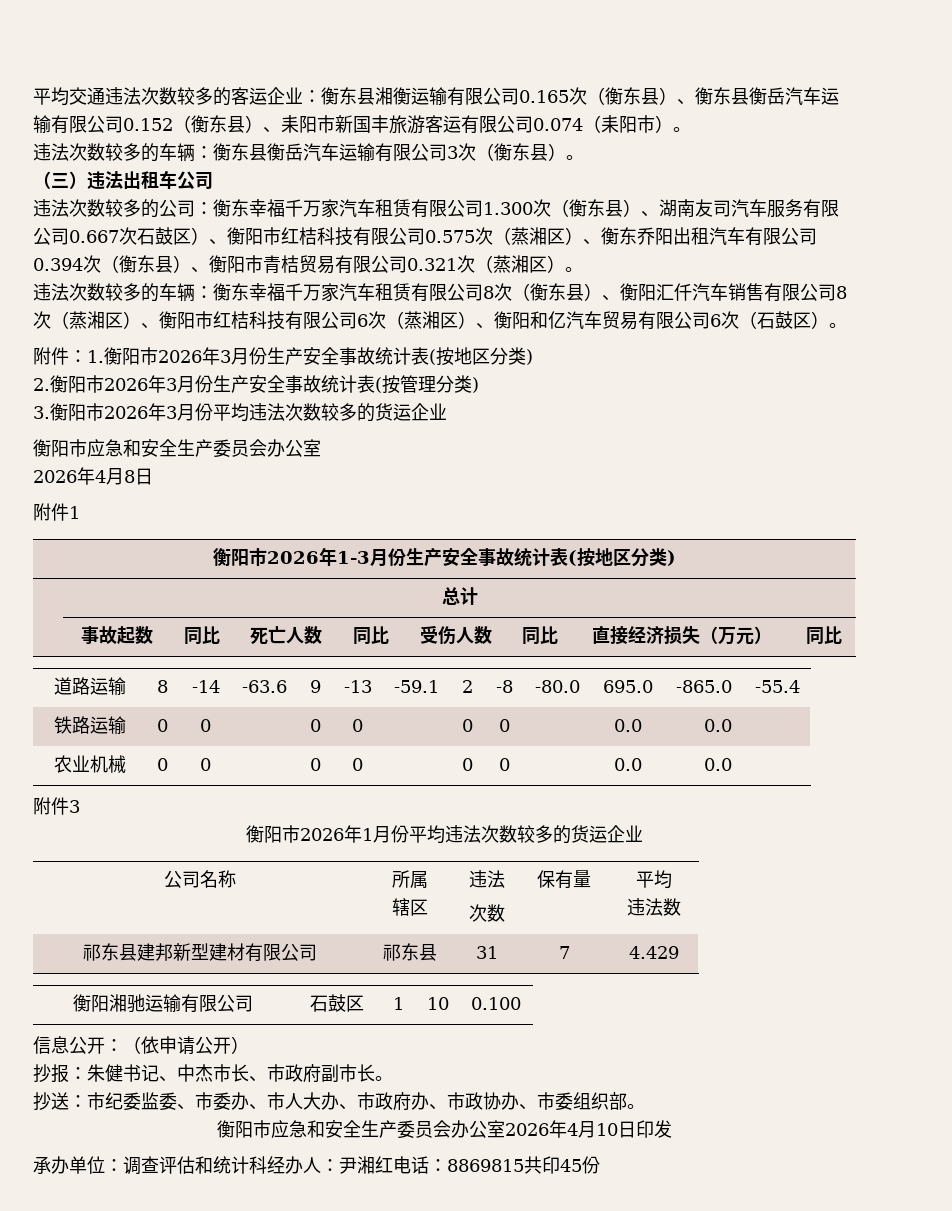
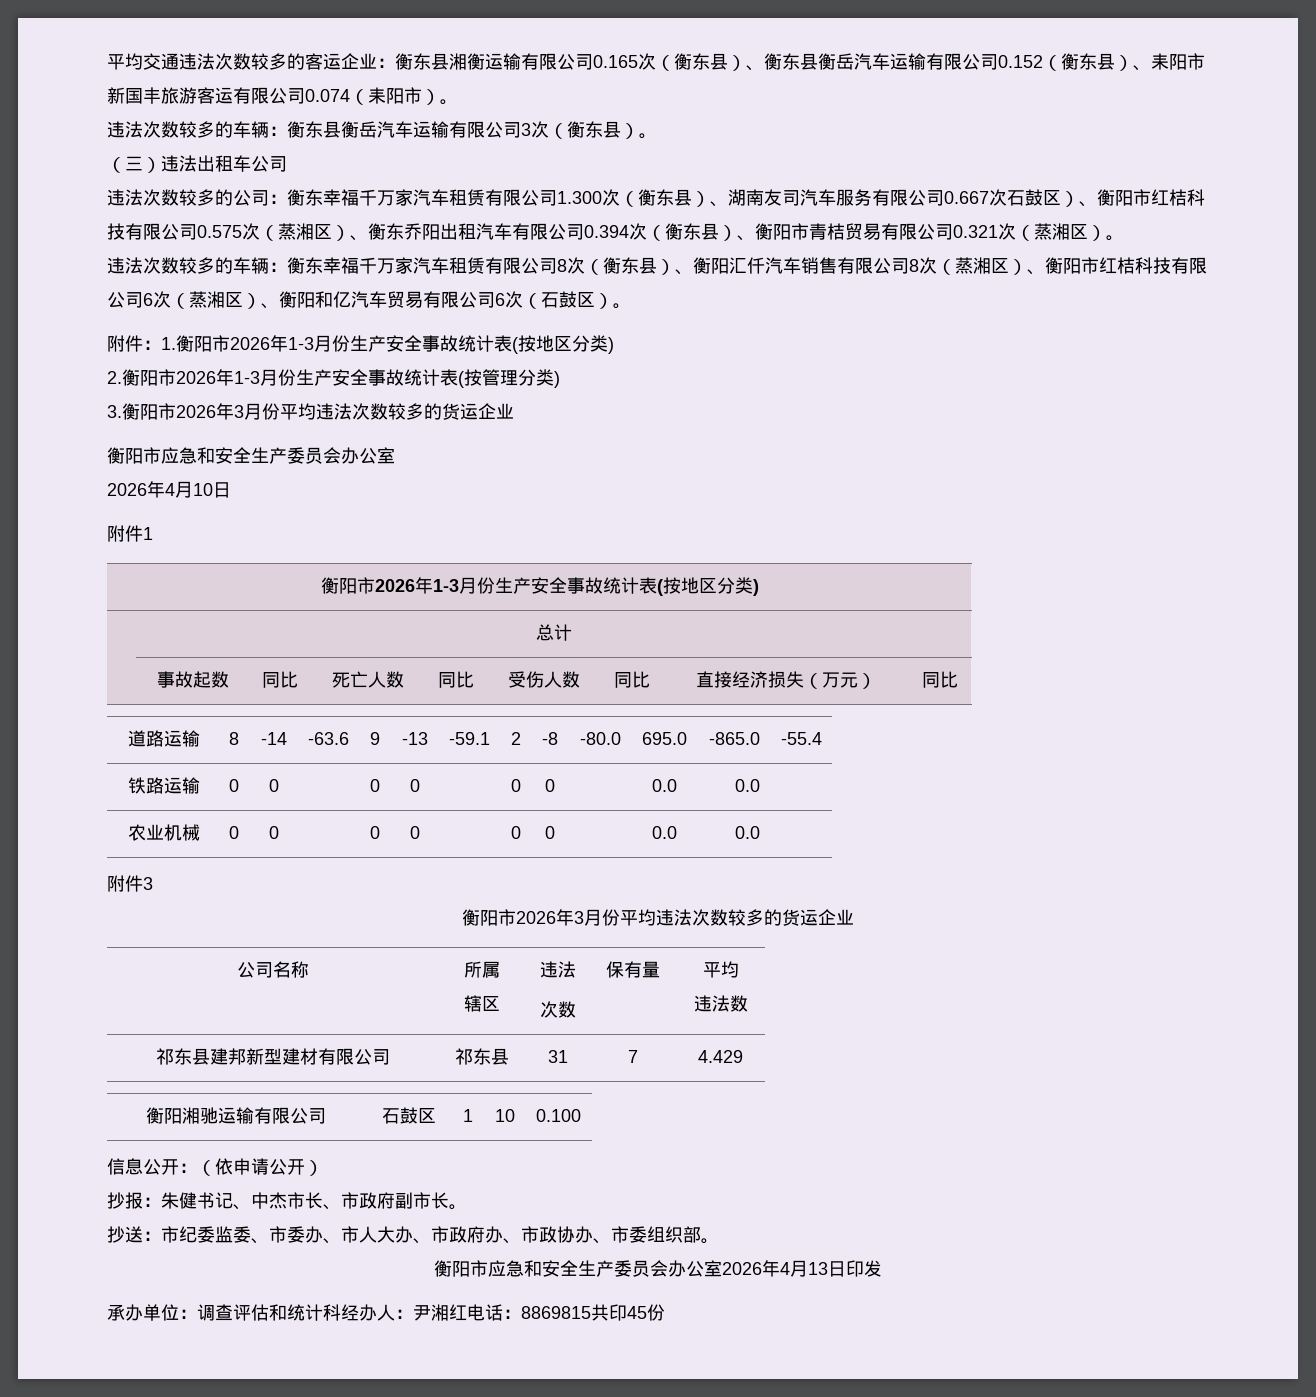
[220,350,231,363] 3 -> [288,337,314,350] 1-3
[166,378,177,391] 3 -> [234,371,260,384] 1-3
[124,470,135,483] 8 -> [193,483,213,496] 10
[362,828,373,841] 1 -> [574,911,584,924] 3
[596,1123,618,1136] 10 -> [808,1262,828,1275] 13

